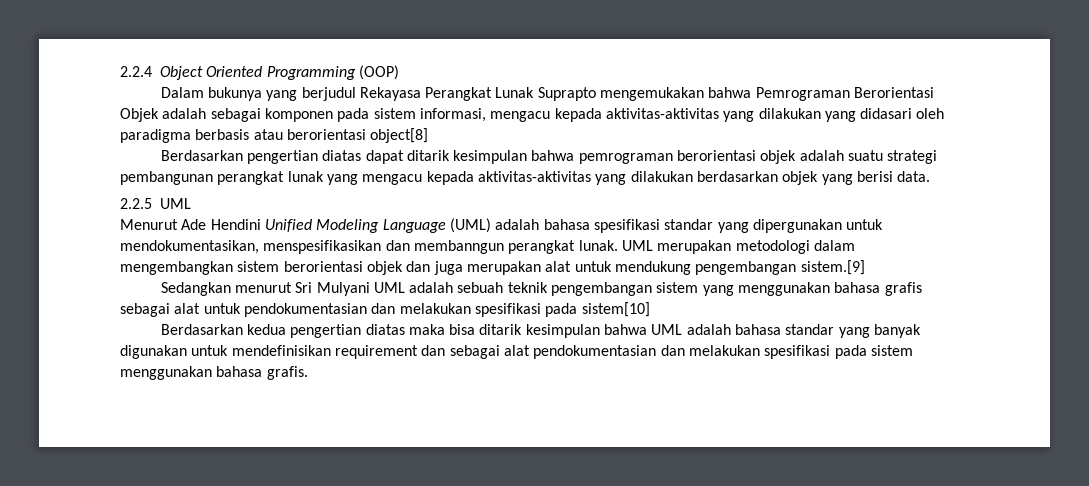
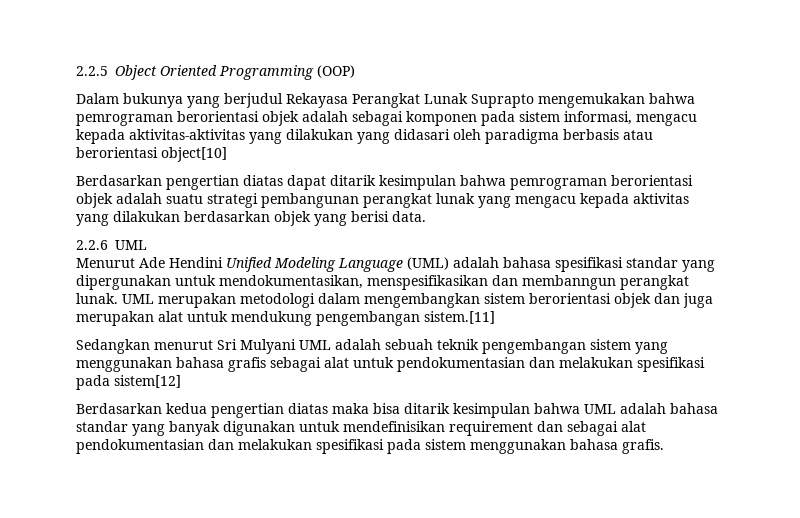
[120,66,152,77] 2.2.4 -> [76,66,108,76] 2.2.5
[755,87,935,101] [120,108,159,122] Pemrograman Berorientasi Objek -> [76,111,299,126] pemrograman berorientasi objek
[370,128,429,143] object[8] -> [161,147,227,162] object[10]
[477,171,591,182] aktivitas-aktivitas -> [633,193,689,204] aktivitas
[120,198,152,209] 2.2.5 -> [76,240,108,250] 2.2.6
[800,260,865,275] sistem.[9] -> [424,311,495,324] sistem.[11]
[581,302,650,317] sistem[10] -> [114,375,181,388] sistem[12]

